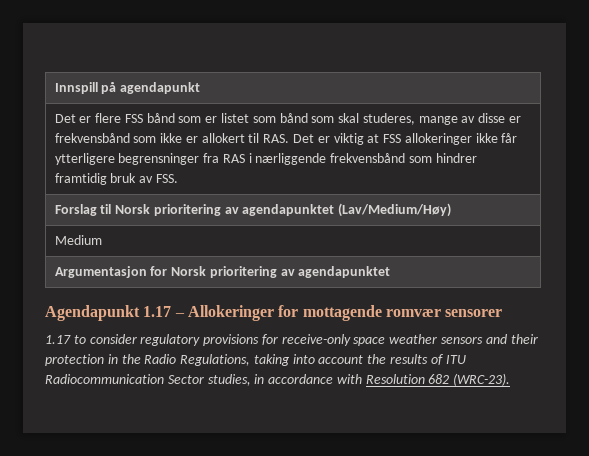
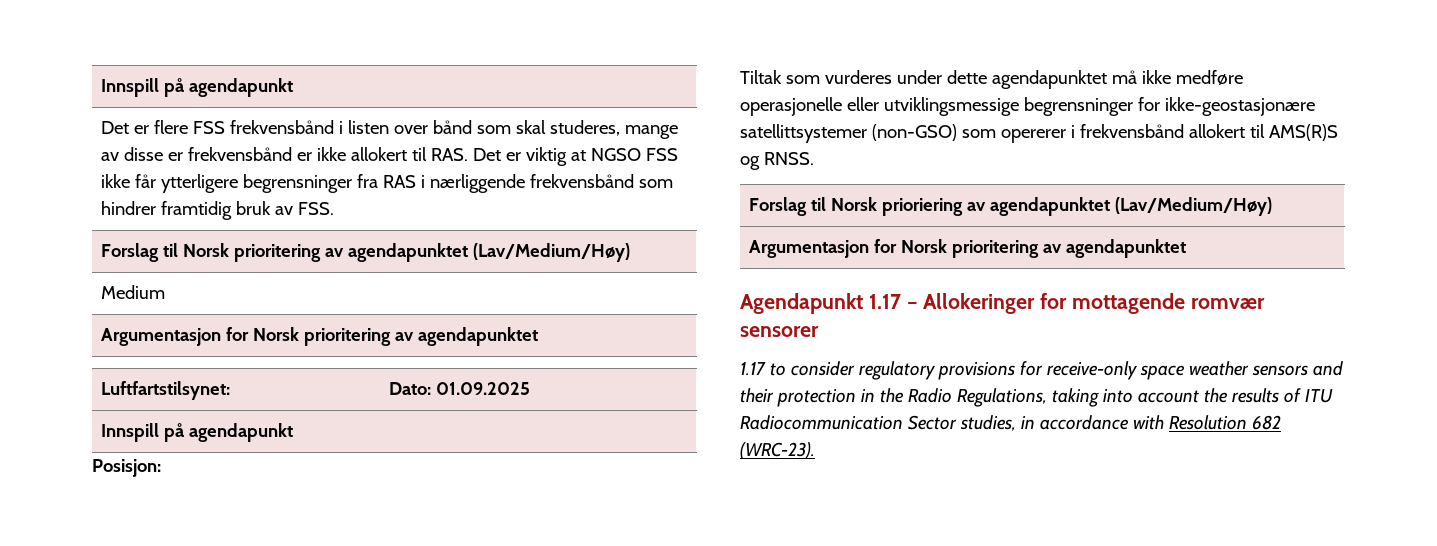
[146,113,276,123] bånd som er listet som -> [230,120,429,134] frekvensbånd i listen over
[133,133,198,143] som ikke er -> [297,147,347,161] er ikke
[383,133,472,145] FSS allokeringer -> [591,148,679,161] NGSO FSS
(391, 272) none -> [101,381,231,400] [389,382,531,395] [101,423,294,442] [92,459,161,477] [740,70,1243,89] [740,97,1315,116] [740,124,1338,143] [740,152,814,170] [749,197,1273,216] [749,239,1187,258] // Luftfartstilsynet: | Dato: 01.09.2025 // Innspill på agendapunkt // Posisjon: // Tiltak som vurderes under dette agendapunktet må ikke medføre operasjonelle eller utviklingsmessige begrensninger for ikke-geostasjonære satellittsystemer (non-GSO) som opererer i frekvensbånd allokert til AMS(R)S og RNSS. // Forslag til Norsk prioriering av agendapunktet (Lav/Medium/Høy) // Argumentasjon for Norsk prioritering av agendapunktet

